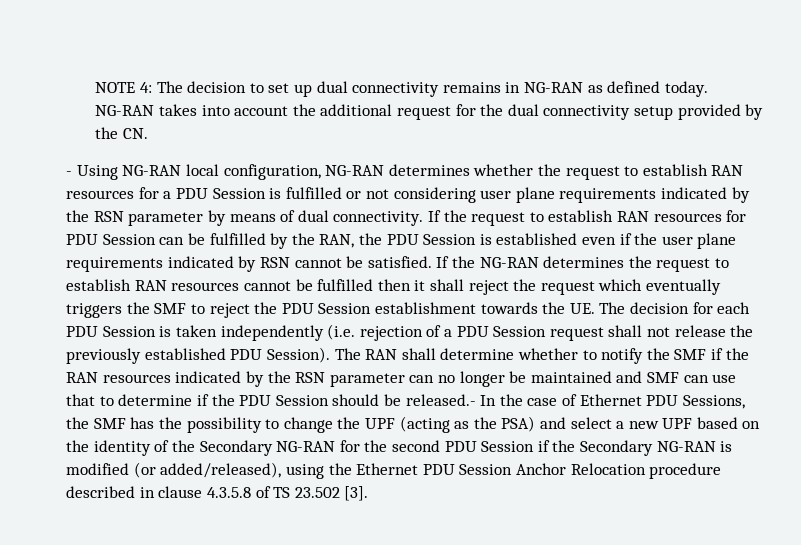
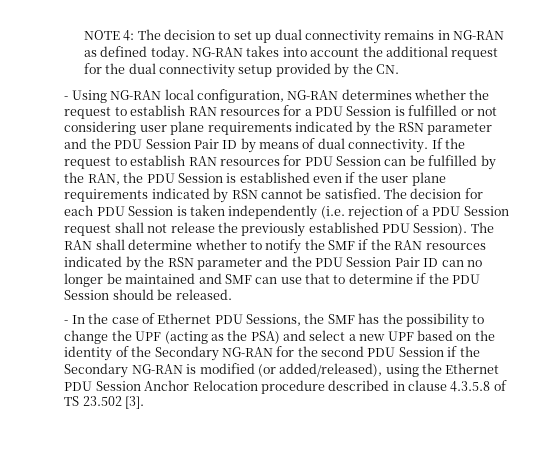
(204, 219) none -> [64,138,238,149] and the PDU Session Pair ID
[436,256,729,272] [66,279,721,295] [66,302,595,318] If the NG-RAN determines the request to establish RAN resources cannot be fulfilled then it shall reject the request which eventually triggers the SMF to reject the PDU Session establishment towards the UE. -> (381, 193) none
(405, 380) none -> [265,256,439,267] and the PDU Session Pair ID
[405,394,476,406] released.- -> [175,289,232,300] [64,320,69,324] released. // -

